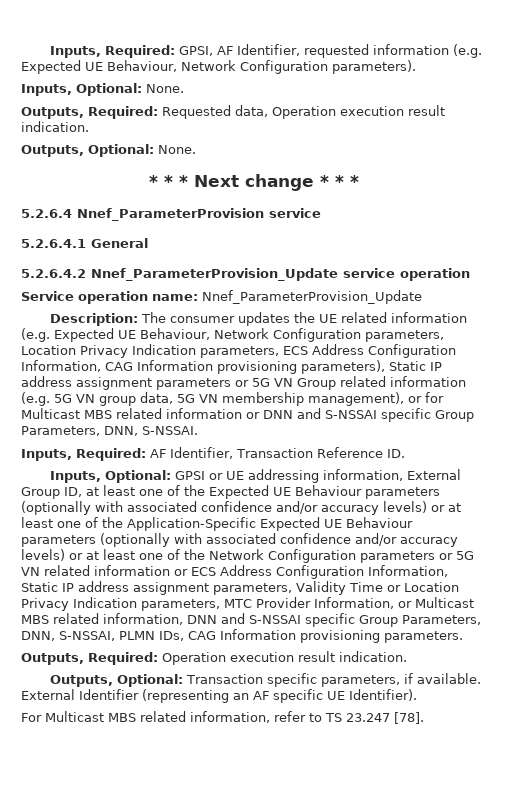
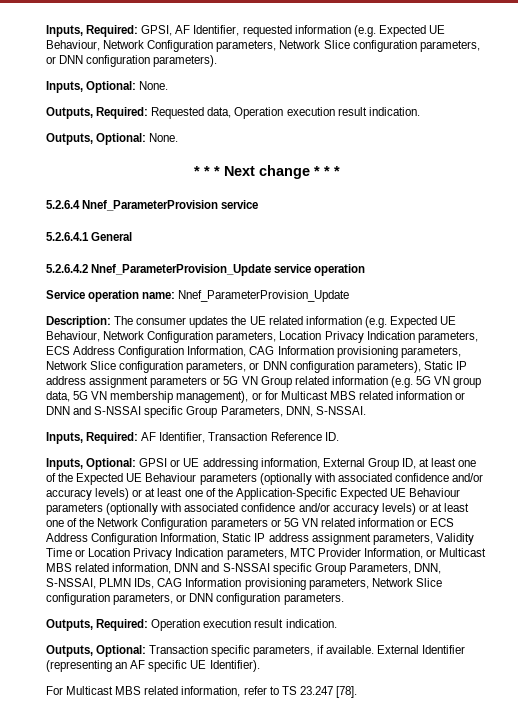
(328, 67) none -> [216,40,480,52] [46,55,151,67] parameters, Network Slice configuration parameters, or DNN configuration
(297, 367) none -> [400,346,461,358] [46,361,354,373] parameters, Network Slice configuration parameters, or DNN configuration
(380, 636) none -> [308,578,442,590] [46,593,281,605] parameters, Network Slice configuration parameters, or DNN configuration

